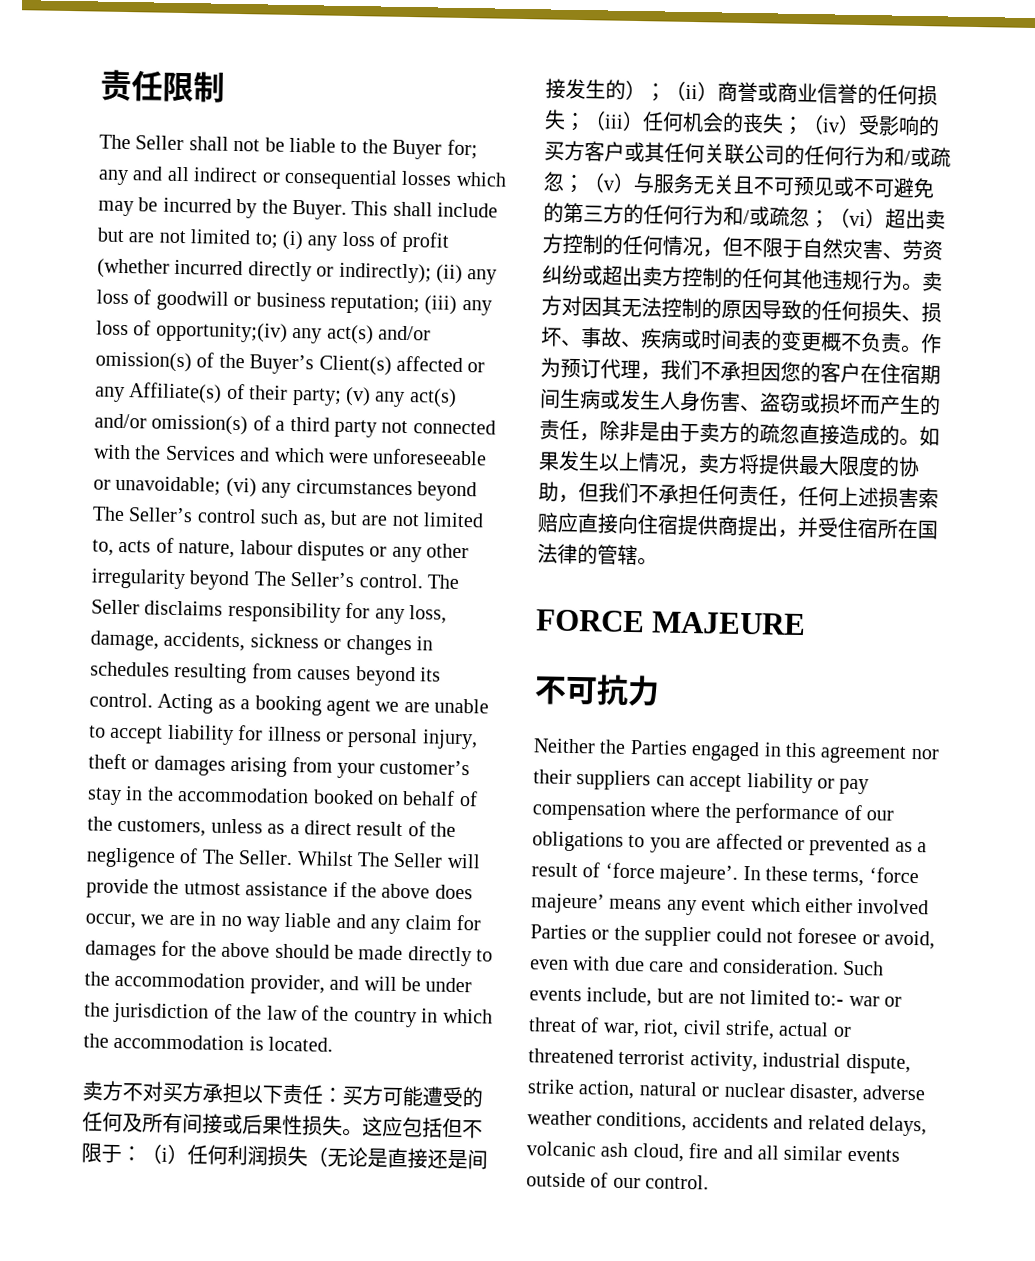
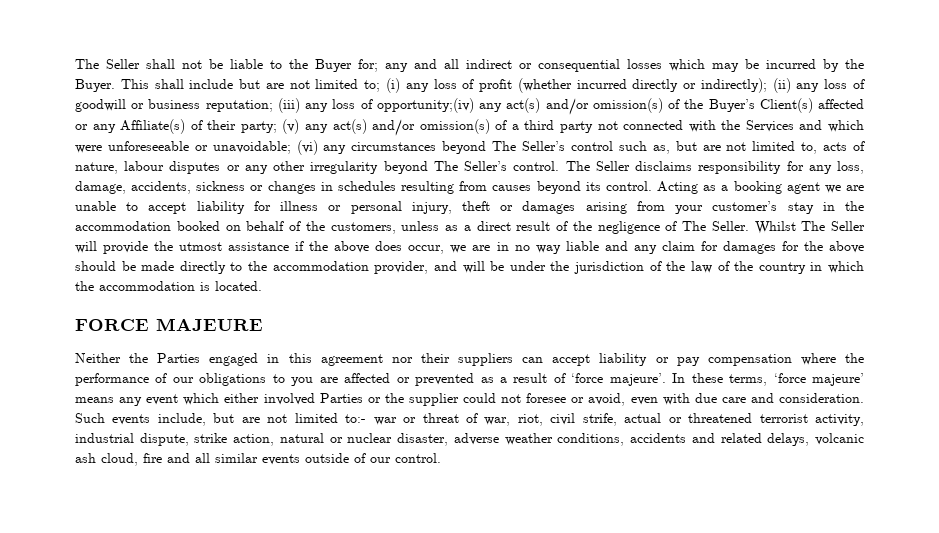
[100,69,225,103] 责任限制 // -> (75, 64) none
[82,1080,483,1108] [82,1111,483,1139] [81,1142,488,1170] [545,78,938,106] [544,109,940,137] [544,140,951,168] [543,171,935,199] [543,202,946,230] [542,233,943,261] [542,264,943,292] [541,295,942,323] [541,326,942,354] [540,357,941,385] [539,388,941,416] [539,419,940,447] [538,450,920,478] [538,481,939,509] [537,512,939,540] [537,543,658,566] // 卖方不对买方承担以下责任：买方可能遭受的任何及所有间接或后果性损失。这应包括但不限于：（i）任何利润损失（无论是直接还是间接发生的）；（ii）商誉或商业信誉的任何损失；（iii）任何机会的丧失；（iv）受影响的买方客户或其任何关联公司的任何行为和/或疏忽；（v）与服务无关且不可预见或不可避免的第三方的任何行为和/或疏忽；（vi）超出卖方控制的任何情况，但不限于自然灾害、劳资纠纷或超出卖方控制的任何其他违规行为。卖方对因其无法控制的原因导致的任何损失、损坏、事故、疾病或时间表的变更概不负责。作为预订代理，我们不承担因您的客户在住宿期间生病或发生人身伤害、盗窃或损坏而产生的责任，除非是由于卖方的疏忽直接造成的。如果发生以上情况，卖方将提供最大限度的协助，但我们不承担任何责任，任何上述损害索赔应直接向住宿提供商提出，并受住宿所在国法律的管辖。 -> (262, 286) none
[534,674,660,707] // 不可抗力 -> (263, 324) none

